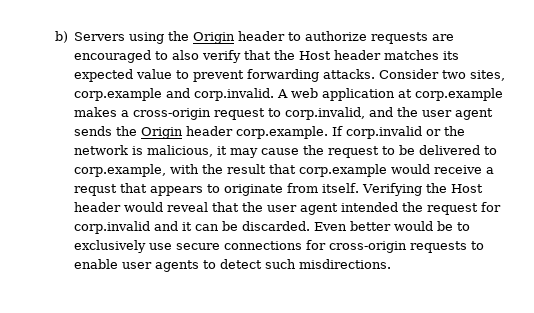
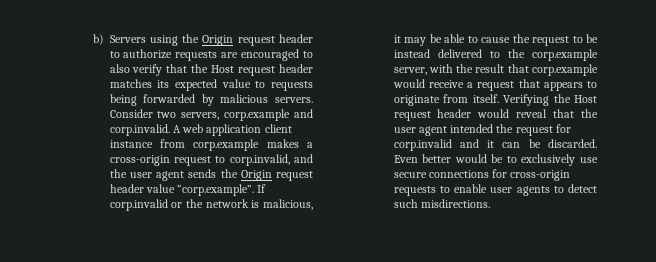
(236, 38) none -> [237,36,275,46] request
(332, 55) none -> [238,66,276,76] request
[193,69,376,82] prevent forwarding attacks. -> [271,81,313,91] [109,94,313,106] requests being forwarded by malicious servers.
[470,70,506,81] sites, -> [181,112,220,120] servers,
[398,89,413,98] at -> [264,124,292,133] [109,139,185,148] client instance from
[186,126,329,139] header corp.example. -> [276,171,313,181] [109,184,255,196] request header value “corp.example”.
(259, 153) none -> [429,34,478,43] be able to
(416, 150) none -> [393,49,430,58] instead
[74,164,167,177] corp.example, -> [507,49,598,61] [393,67,427,75] the corp.example server,
[74,184,118,196] requst -> [477,81,515,91] request
(484, 188) none -> [393,111,431,121] request

